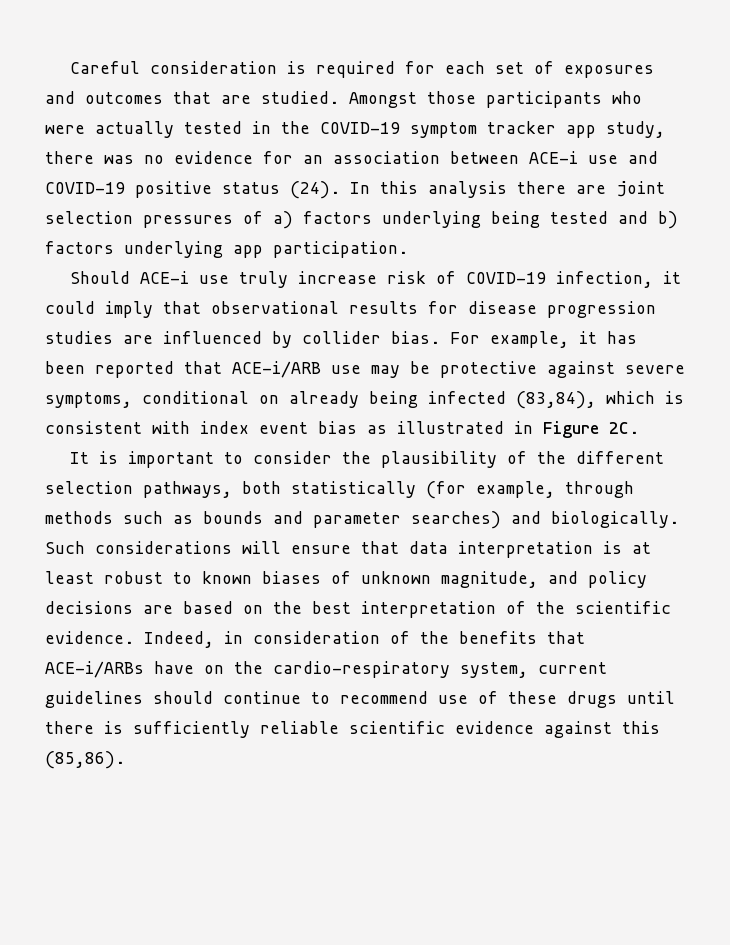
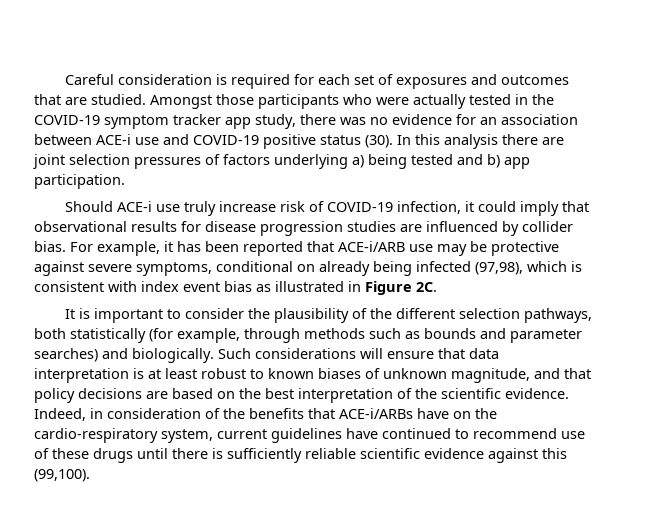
[290,181,340,199] (24). -> [365,135,393,148] (30).
[273,211,481,229] a) factors underlying -> [223,154,364,169] factors underlying a)
[45,241,223,258] factors underlying -> (500, 161) none
[516,391,596,409] (83,84), -> [475,262,523,275] (97,98),
(578, 577) none -> [564,368,591,379] that
[153,691,301,704] should continue -> [346,428,451,439] have continued
[45,751,125,769] (85,86). -> [34,469,90,482] (99,100).

